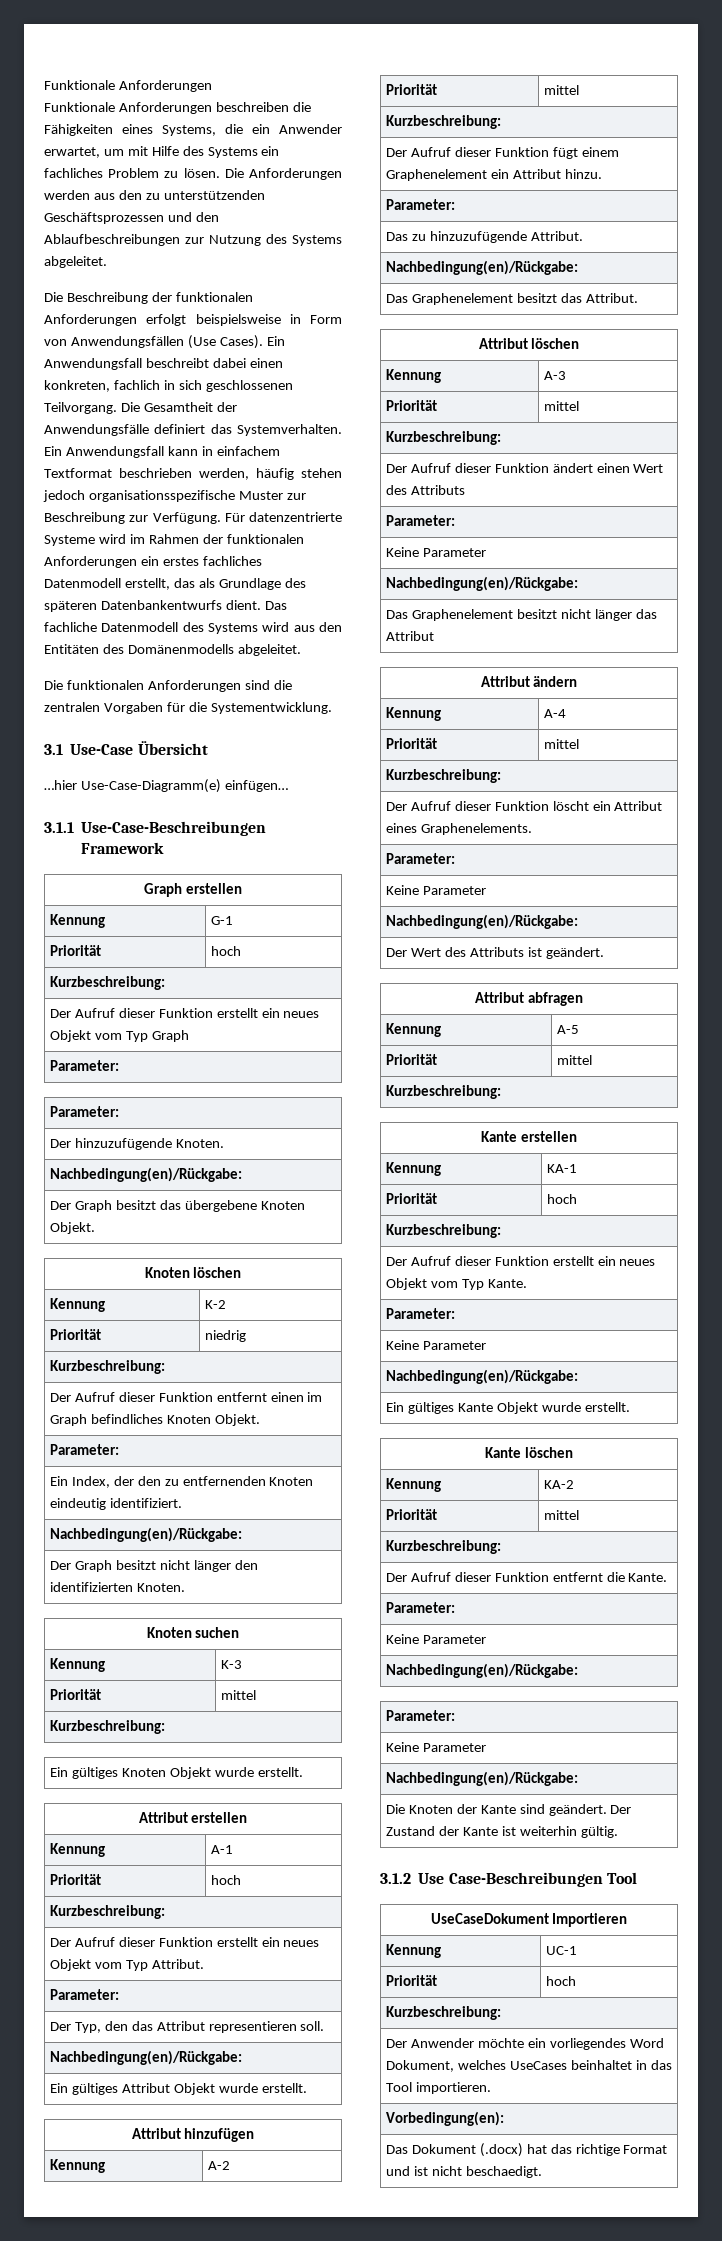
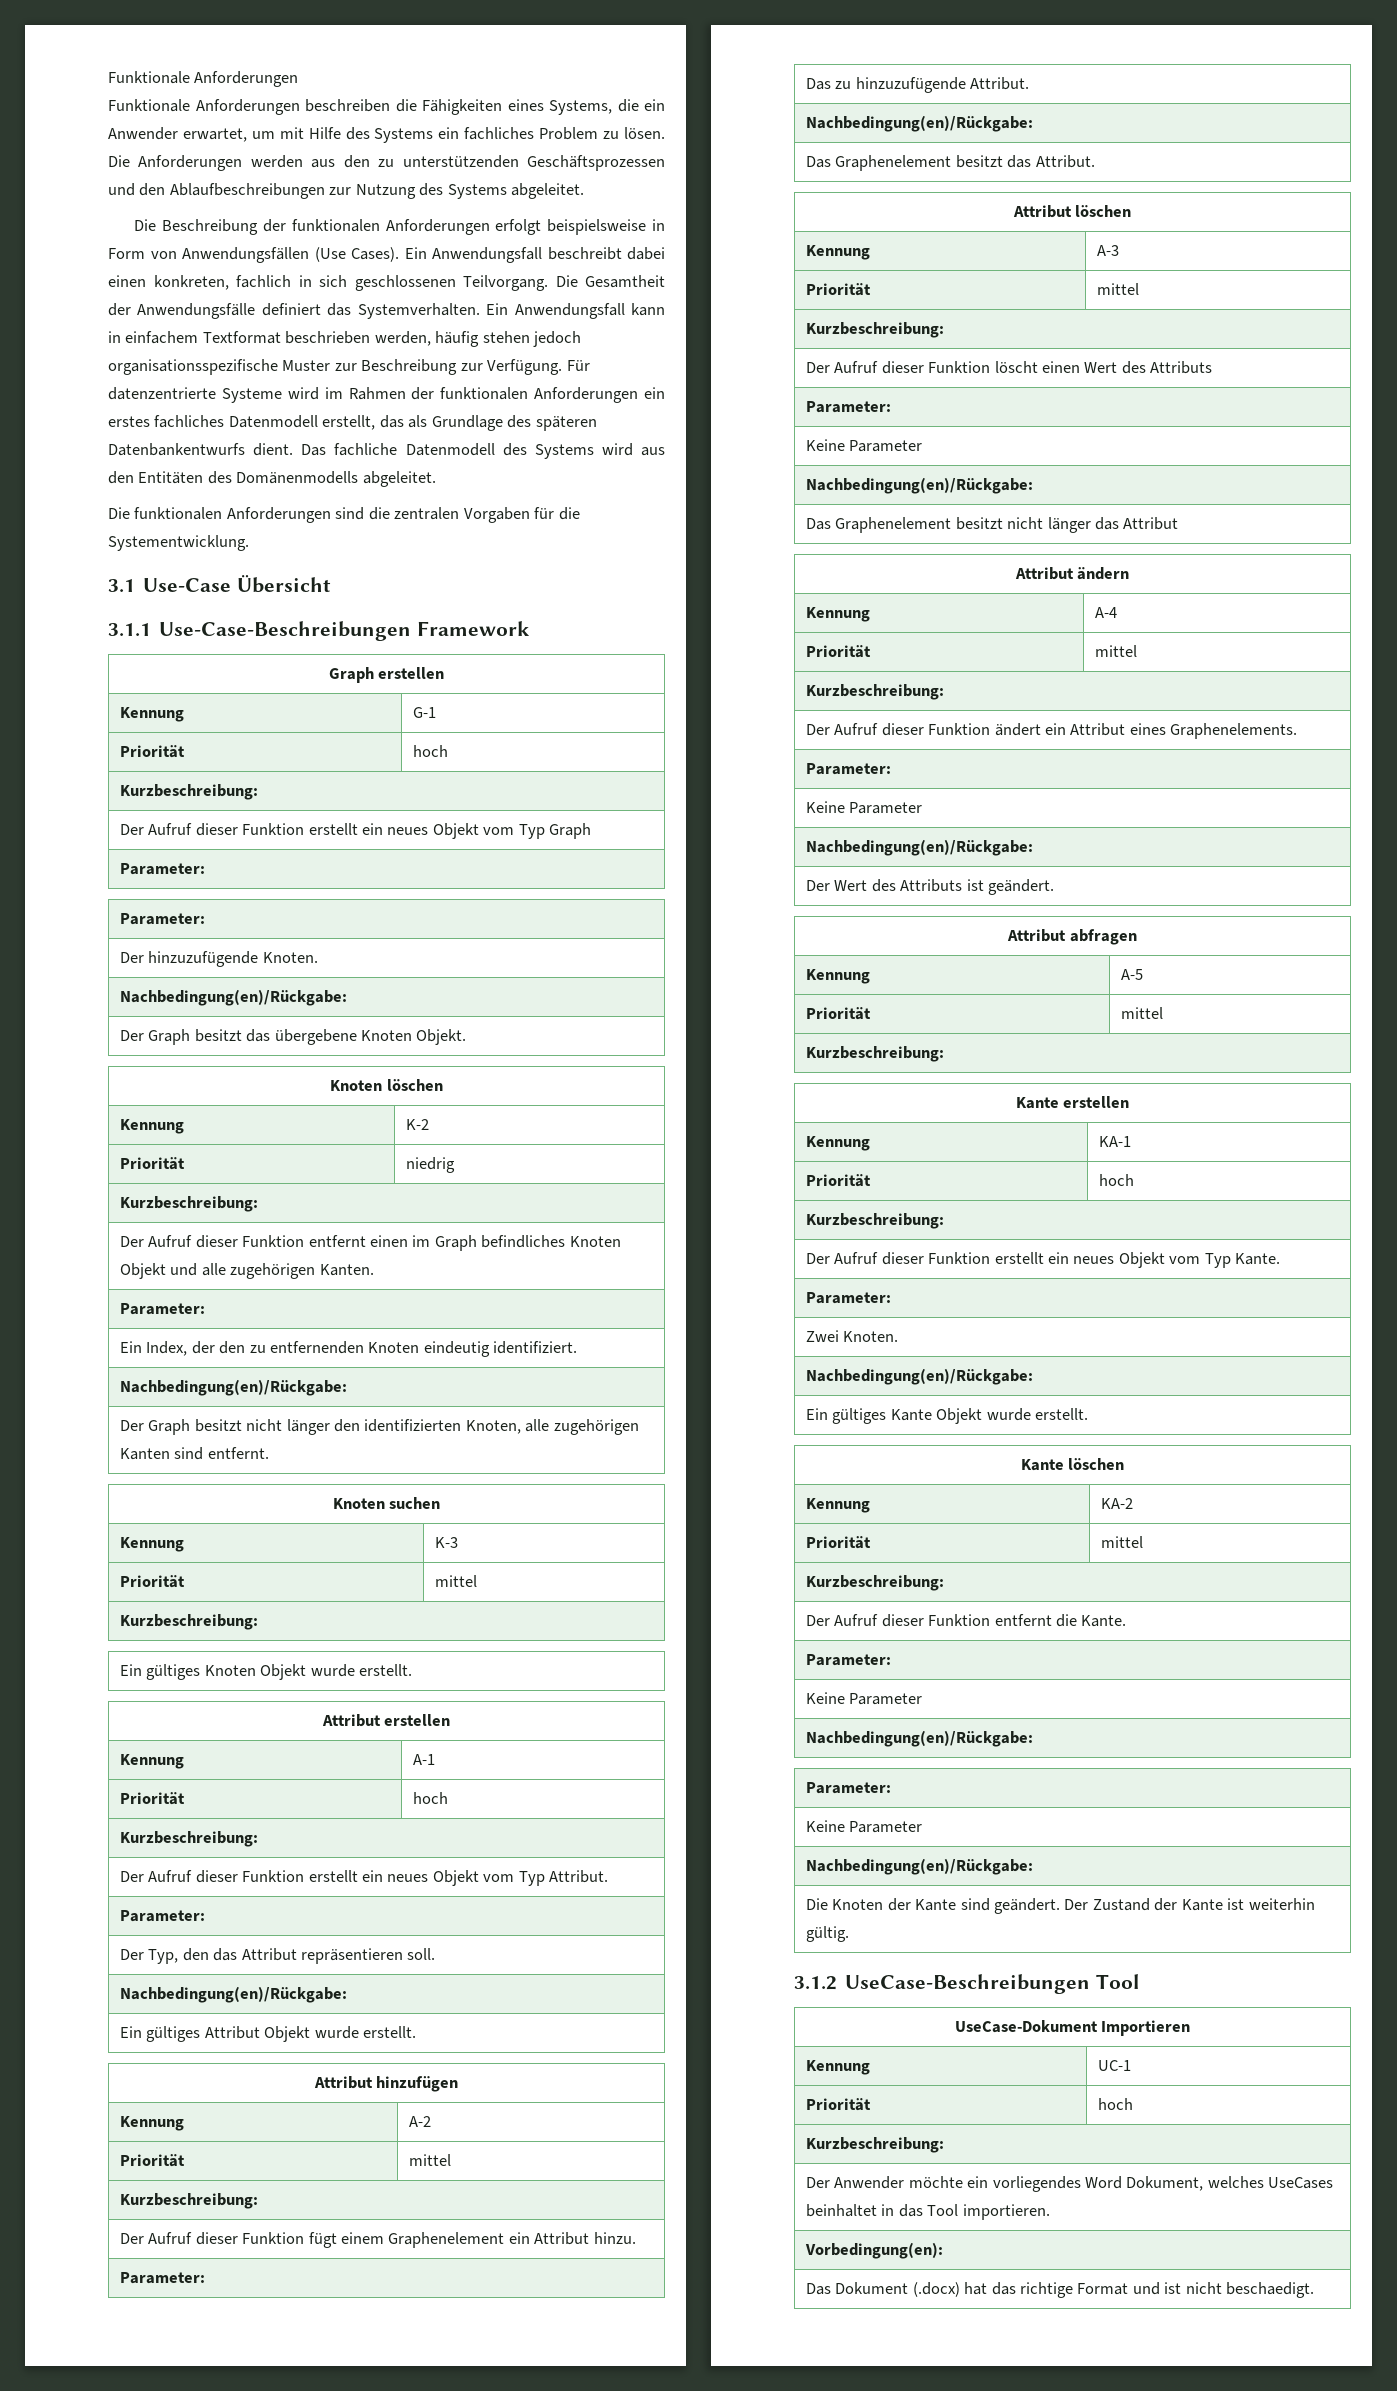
[44,779,288,793] // …hier Use-Case-Diagramm(e) einfügen… -> (331, 584) none
[214,1414,260,1426] Objekt. -> [119,1263,374,1279] Objekt und alle zugehörigen Kanten.
[136,1583,185,1592] Knoten. -> [465,1419,639,1435] [119,1447,269,1460] Knoten, alle zugehörigen Kanten sind entfernt.
[208,2021,297,2033] representieren -> [301,1948,404,1964] repräsentieren
[552,463,593,473] ändert -> [994,361,1038,373] löscht
[552,801,589,811] löscht -> [994,723,1041,736] ändert
[385,1340,486,1350] Keine Parameter -> [805,1330,899,1342] Zwei Knoten.
[418,1872,603,1887] Use Case-Beschreibungen -> [845,1974,1091,1994] UseCase-Beschreibungen
[430,1913,549,1924] UseCaseDokument -> [954,2020,1098,2033] UseCase-Dokument

